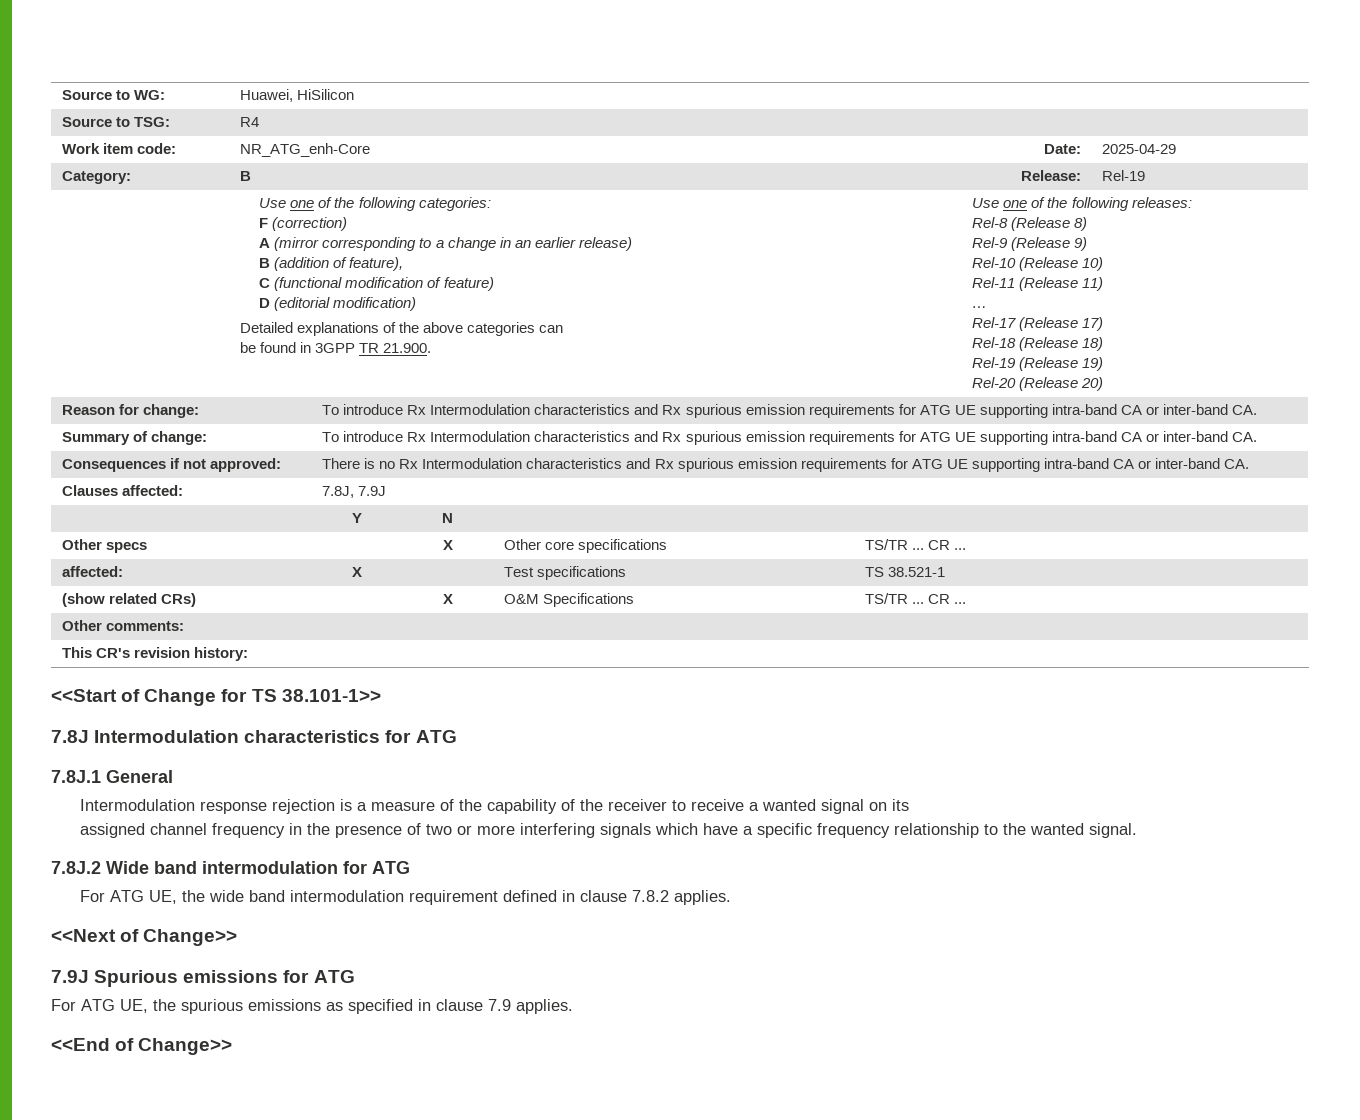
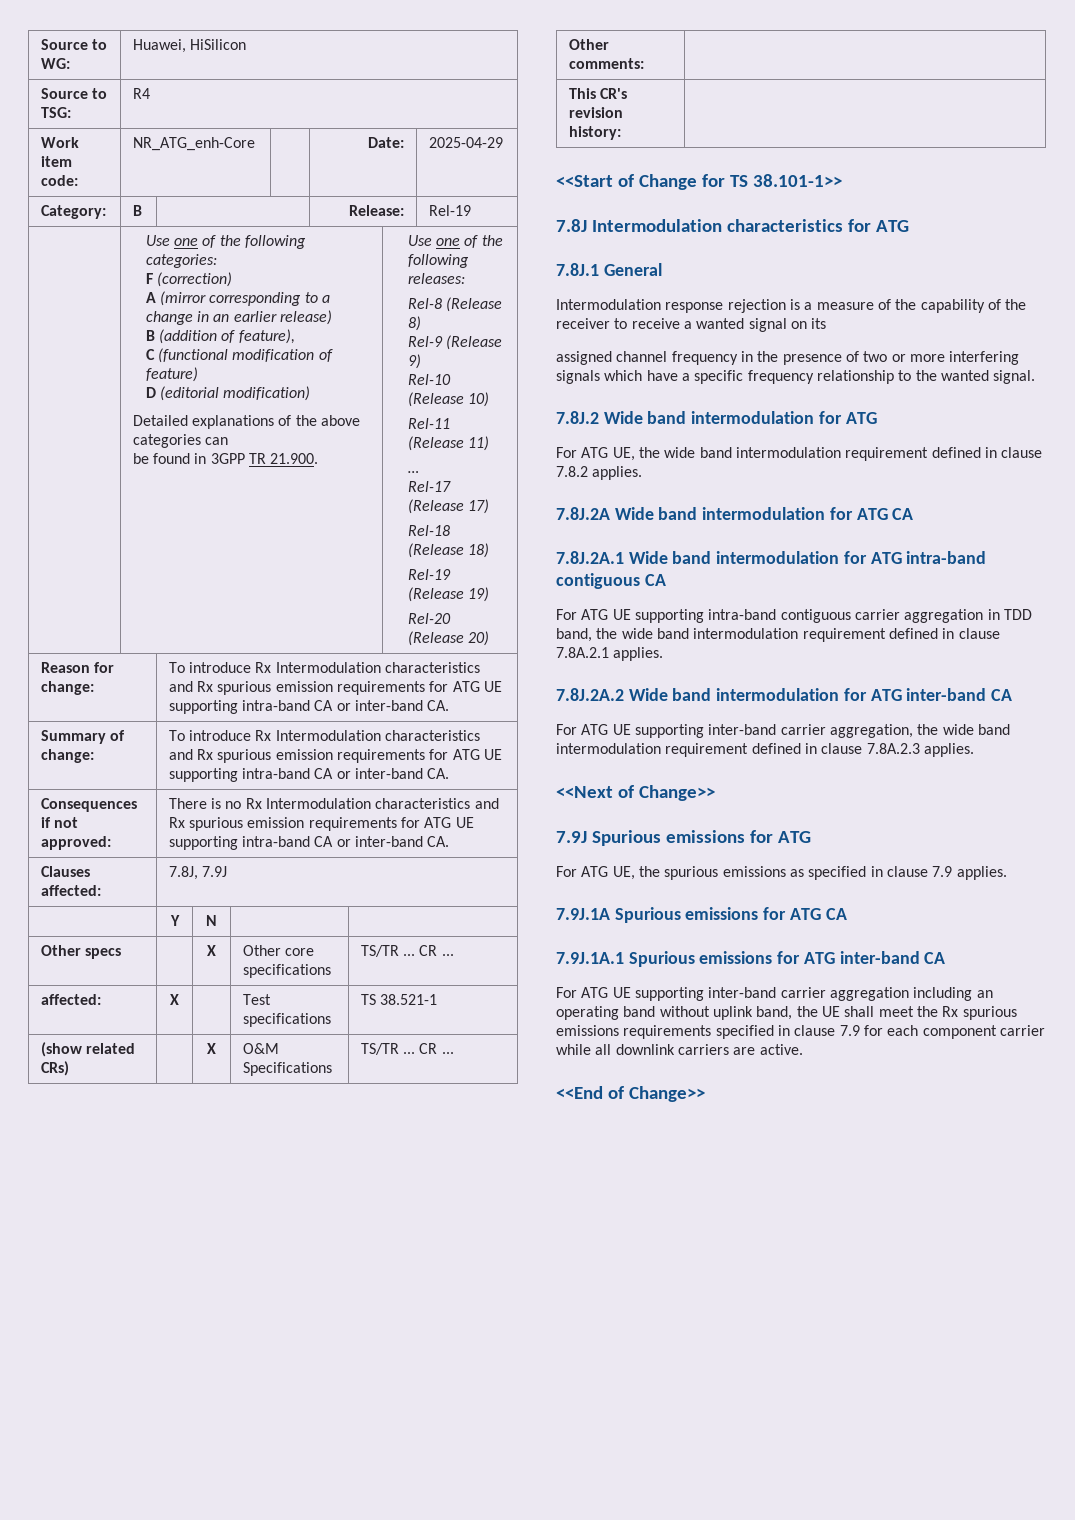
(732, 897) none -> [556,507,914,520] [556,551,987,564] [556,573,666,589] [556,609,1032,623] [556,628,1000,642] [556,647,664,661] [556,688,1013,701] [556,724,1010,738] [556,743,974,757] // 7.8J.2A Wide band intermodulation for ATG CA // 7.8J.2A.1 Wide band intermodulation for ATG intra-band contiguous CA // For ATG UE supporting intra-band contiguous carrier aggregation in TDD band, the wide band intermodulation requirement defined in clause 7.8A.2.1 applies. // 7.8J.2A.2 Wide band intermodulation for ATG inter-band CA // For ATG UE supporting inter-band carrier aggregation, the wide band intermodulation requirement defined in clause 7.8A.2.3 applies.
(573, 1006) none -> [556,907,847,923] [556,951,946,967] [556,987,993,1001] [556,1006,1017,1020] [556,1025,1045,1039] [556,1044,803,1055] // 7.9J.1A Spurious emissions for ATG CA // 7.9J.1A.1 Spurious emissions for ATG inter-band CA // For ATG UE supporting inter-band carrier aggregation including an operating band without uplink band, the UE shall meet the Rx spurious emissions requirements specified in clause 7.9 for each component carrier while all downlink carriers are active.

